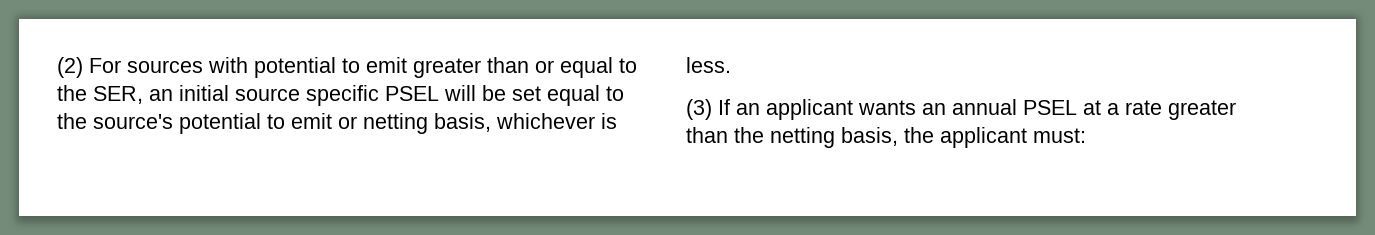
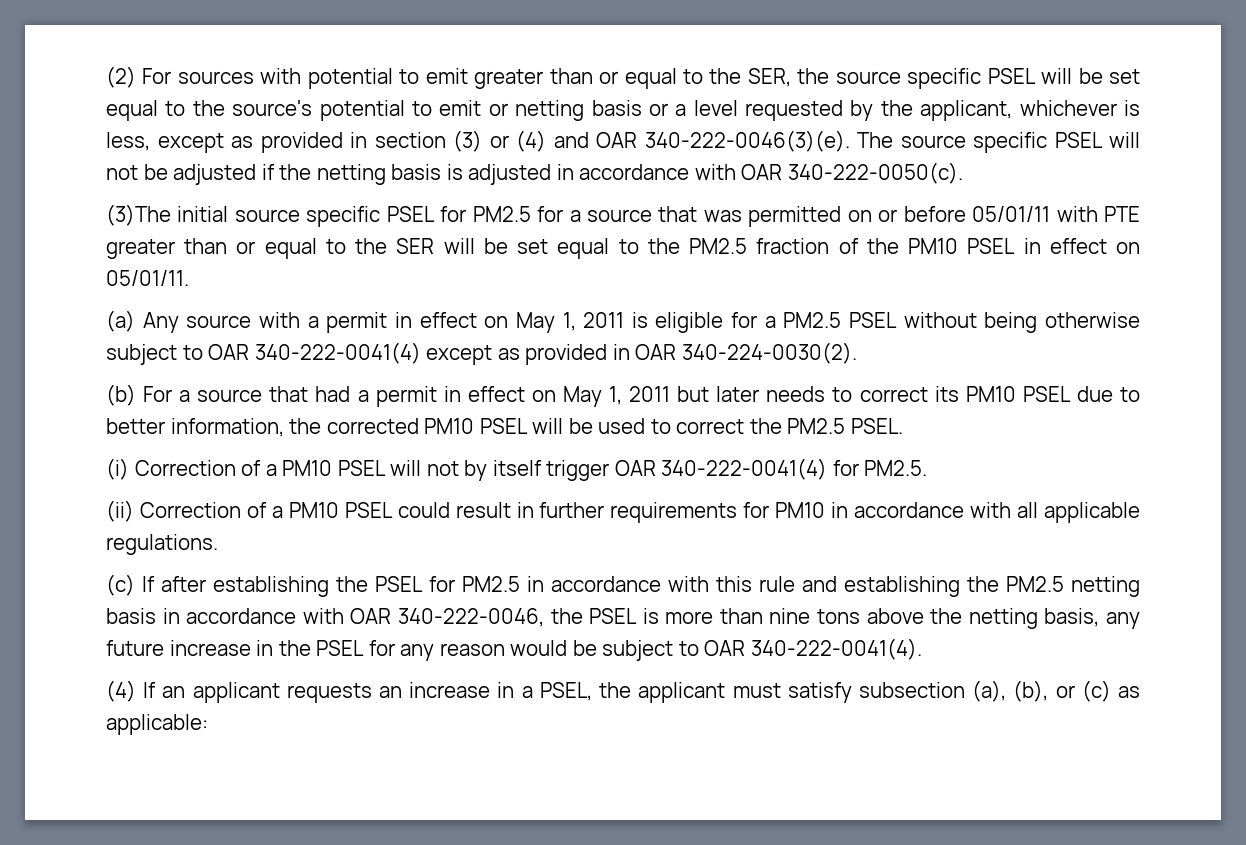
[149,85,229,101] an initial -> [797,68,830,84] the
[434,113,617,132] [686,57,731,73] [686,99,1236,120] [686,127,1086,148] basis, whichever is less. // (3) If an applicant wants an annual PSEL at a rate greater than the netting basis, the applicant must: -> [591,100,1141,121] [106,130,1140,153] [106,162,963,185] [106,204,1141,227] [106,238,1141,259] [106,270,189,286] [106,310,1140,333] [106,342,857,365] [106,384,1140,407] [106,418,903,437] [106,458,928,481] [106,500,1141,523] [106,534,218,555] [106,574,1140,597] [106,608,1141,629] [106,638,922,661] [106,680,1140,703] [106,714,208,735] basis or a level requested by the applicant, whichever is less, except as provided in section (3) or (4) and OAR 340-222-0046(3)(e). The source specific PSEL will not be adjusted if the netting basis is adjusted in accordance with OAR 340-222-0050(c). // (3)The initial source specific PSEL for PM2.5 for a source that was permitted on or before 05/01/11 with PTE greater than or equal to the SER will be set equal to the PM2.5 fraction of the PM10 PSEL in effect on 05/01/11. // (a) Any source with a permit in effect on May 1, 2011 is eligible for a PM2.5 PSEL without being otherwise subject to OAR 340-222-0041(4) except as provided in OAR 340-224-0030(2). // (b) For a source that had a permit in effect on May 1, 2011 but later needs to correct its PM10 PSEL due to better information, the corrected PM10 PSEL will be used to correct the PM2.5 PSEL. // (i) Correction of a PM10 PSEL will not by itself trigger OAR 340-222-0041(4) for PM2.5. // (ii) Correction of a PM10 PSEL could result in further requirements for PM10 in accordance with all applicable regulations. // (c) If after establishing the PSEL for PM2.5 in accordance with this rule and establishing the PM2.5 netting basis in accordance with OAR 340-222-0046, the PSEL is more than nine tons above the netting basis, any future increase in the PSEL for any reason would be subject to OAR 340-222-0041(4). // (4) If an applicant requests an increase in a PSEL, the applicant must satisfy subsection (a), (b), or (c) as applicable:

